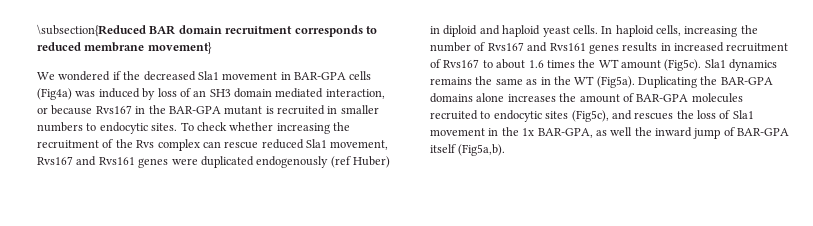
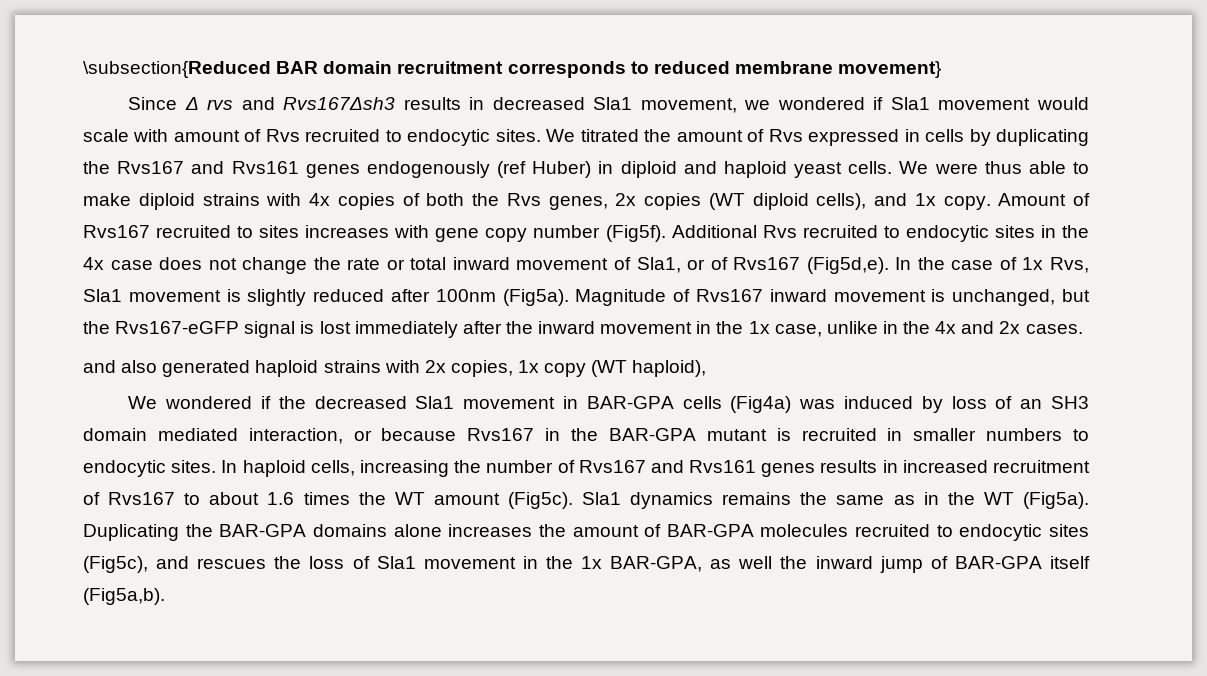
(212, 48) none -> [128,97,1089,113] [83,129,1090,146] [83,161,1089,178] [83,193,1090,210] [83,225,1089,242] [83,257,1089,274] [83,289,1090,306] [83,321,1083,338] [83,360,707,377] // Since Δ rvs and Rvs167Δsh3 results in decreased Sla1 movement, we wondered if Sla1 movement would scale with amount of Rvs recruited to endocytic sites. We titrated the amount of Rvs expressed in cells by duplicating the Rvs167 and Rvs161 genes endogenously (ref Huber) in diploid and haploid yeast cells. We were thus able to make diploid strains with 4x copies of both the Rvs genes, 2x copies (WT diploid cells), and 1x copy. Amount of Rvs167 recruited to sites increases with gene copy number (Fig5f). Additional Rvs recruited to endocytic sites in the 4x case does not change the rate or total inward movement of Sla1, or of Rvs167 (Fig5d,e). In the case of 1x Rvs, Sla1 movement is slightly reduced after 100nm (Fig5a). Magnitude of Rvs167 inward movement is unchanged, but the Rvs167-eGFP signal is lost immediately after the inward movement in the 1x case, unlike in the 4x and 2x cases. // and also generated haploid strains with 2x copies, 1x copy (WT haploid),
[180,122,350,134] [37,139,389,151] [37,156,390,168] [430,25,598,37] To check whether increasing the recruitment of the Rvs complex can rescue reduced Sla1 movement, Rvs167 and Rvs161 genes were duplicated endogenously (ref Huber) in diploid and haploid yeast cells. -> (217, 466) none

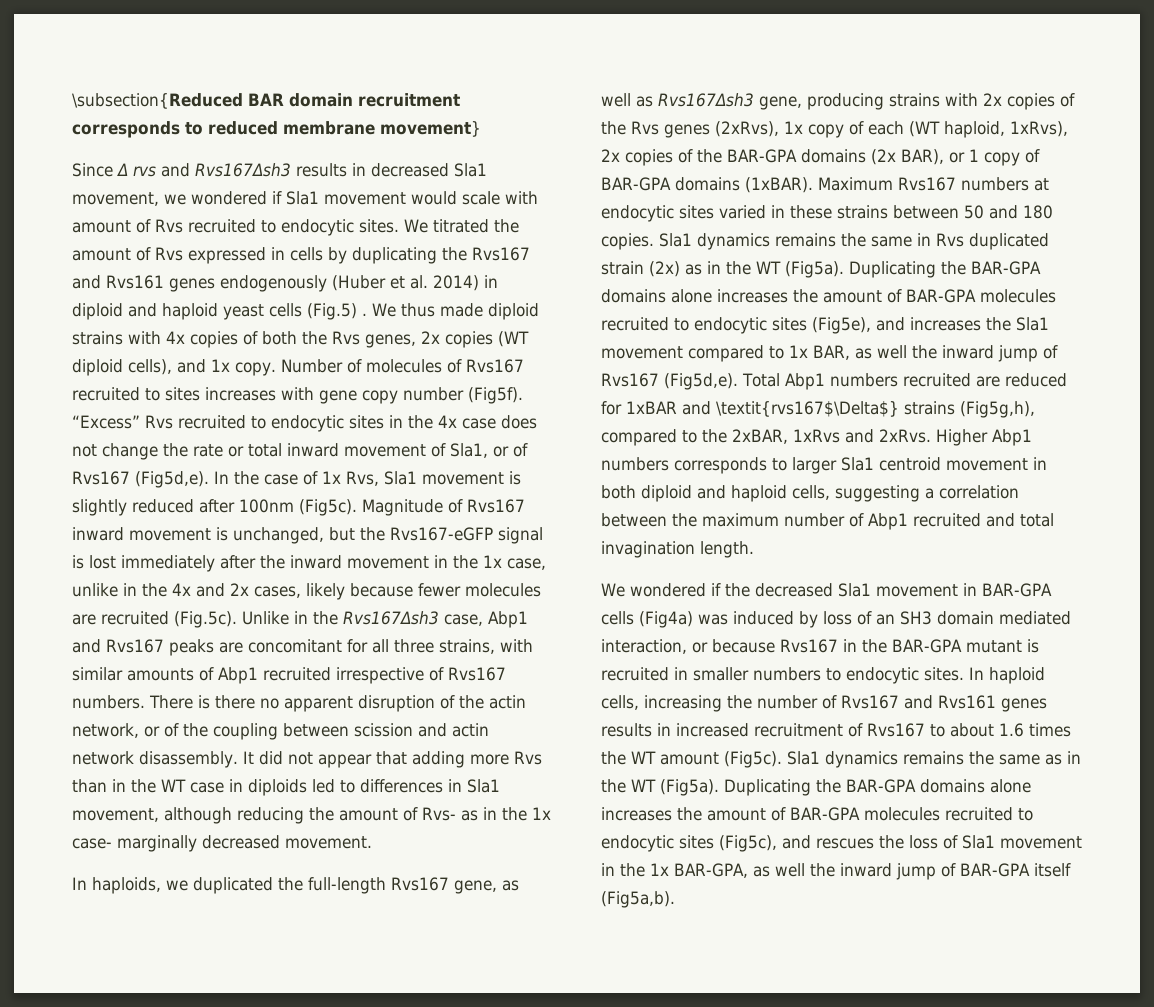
[497,161,592,178] (ref Huber) -> [332,275,479,291] (Huber et al. 2014)
[848,161,1089,174] [83,193,131,206] cells. We were thus able to make -> [269,303,483,320] cells (Fig.5) . We thus made
[998,193,1067,206] Amount -> [280,359,442,373] Number of molecules
[671,225,757,238] Additional -> [72,415,140,429] “Excess”
[502,289,569,306] (Fig5a). -> [299,499,357,516] (Fig5c).
[1025,324,1083,334] [83,360,707,377] cases. // and also generated haploid strains with 2x copies, 1x copy (WT haploid), -> [254,583,541,600] [72,611,528,628] [72,639,533,656] [72,667,506,684] [72,695,526,712] [72,723,489,740] [72,751,542,768] [72,779,500,796] [72,807,551,824] [72,835,372,852] [72,877,519,894] [601,93,1075,110] [601,121,1068,138] [601,149,1040,166] [601,177,1049,193] [601,205,1053,222] [601,233,1049,250] [601,261,1041,278] [601,289,1056,303] [601,317,1049,334] [601,345,1058,362] [601,373,1067,390] [601,401,1035,418] [601,429,1032,446] [601,457,1047,474] [601,485,1019,502] [601,513,1054,530] [601,541,754,558] cases, likely because fewer molecules are recruited (Fig.5c). Unlike in the Rvs167Δsh3 case, Abp1 and Rvs167 peaks are concomitant for all three strains, with similar amounts of Abp1 recruited irrespective of Rvs167 numbers. There is there no apparent disruption of the actin network, or of the coupling between scission and actin network disassembly. It did not appear that adding more Rvs than in the WT case in diploids led to differences in Sla1 movement, although reducing the amount of Rvs- as in the 1x case- marginally decreased movement. // In haploids, we duplicated the full-length Rvs167 gene, as well as Rvs167Δsh3 gene, producing strains with 2x copies of the Rvs genes (2xRvs), 1x copy of each (WT haploid, 1xRvs), 2x copies of the BAR-GPA domains (2x BAR), or 1 copy of BAR-GPA domains (1xBAR). Maximum Rvs167 numbers at endocytic sites varied in these strains between 50 and 180 copies. Sla1 dynamics remains the same in Rvs duplicated strain (2x) as in the WT (Fig5a). Duplicating the BAR-GPA domains alone increases the amount of BAR-GPA molecules recruited to endocytic sites (Fig5e), and increases the Sla1 movement compared to 1x BAR, as well the inward jump of Rvs167 (Fig5d,e). Total Abp1 numbers recruited are reduced for 1xBAR and \textit{rvs167$\Delta$} strains (Fig5g,h), compared to the 2xBAR, 1xRvs and 2xRvs. Higher Abp1 numbers corresponds to larger Sla1 centroid movement in both diploid and haploid cells, suggesting a correlation between the maximum number of Abp1 recruited and total invagination length.

